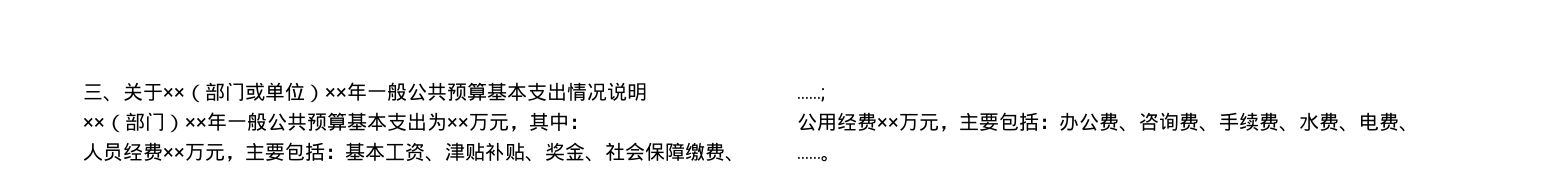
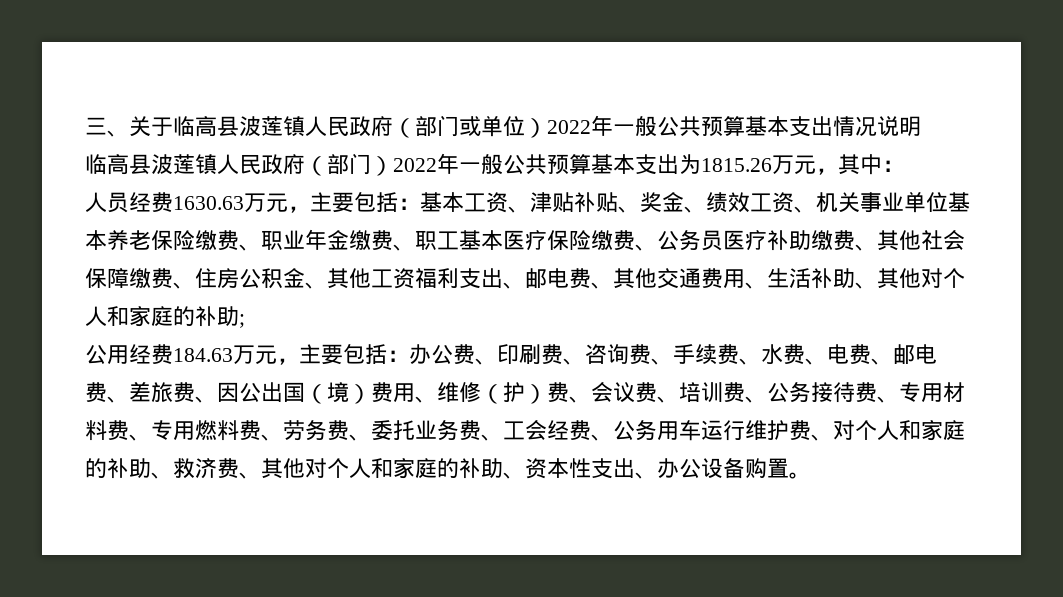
[163,87,185,99] ×× -> [173,116,393,137] 临高县波莲镇人民政府
[325,87,347,99] ×× -> [547,120,591,134] 2022
[83,117,105,129] ×× -> [85,154,305,175] 临高县波莲镇人民政府
[185,117,207,129] ×× -> [393,158,437,172] 2022
[447,117,469,129] ×× -> [701,158,772,172] 1815.26
[163,147,185,159] ×× -> [173,196,244,210] 1630.63
[605,142,745,162] [797,88,825,102] 社会保障缴费、……; -> [706,192,970,213] [85,229,965,251] [85,268,965,289] [85,306,245,328] 绩效工资、机关事业单位基本养老保险缴费、职业年金缴费、职工基本医疗保险缴费、公务员医疗补助缴费、其他社会保障缴费、住房公积金、其他工资福利支出、邮电费、其他交通费用、生活补助、其他对个人和家庭的补助;
[877,117,899,129] ×× -> [173,348,233,362] 184.63
(1139, 129) none -> [497,344,585,365] 印刷费、
[797,156,821,159] …… -> [893,344,937,364] [85,381,965,404] [85,420,965,441] [85,458,789,479] 邮电费、差旅费、因公出国（境）费用、维修（护）费、会议费、培训费、公务接待费、专用材料费、专用燃料费、劳务费、委托业务费、工会经费、公务用车运行维护费、对个人和家庭的补助、救济费、其他对个人和家庭的补助、资本性支出、办公设备购置

